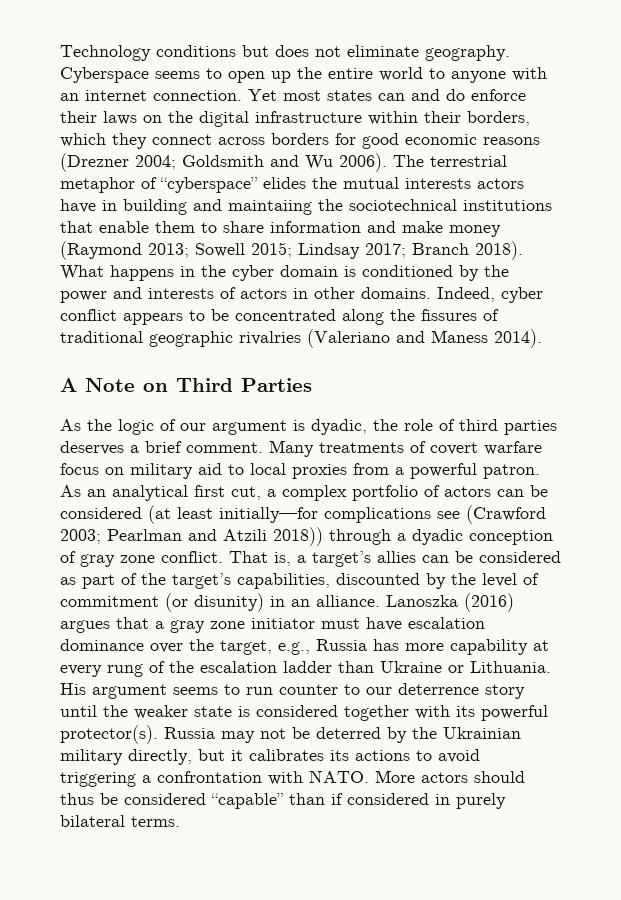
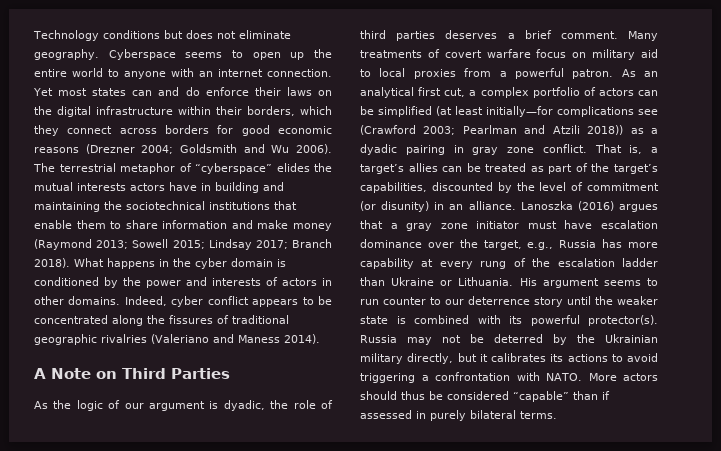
[228,200,312,215] maintaiing -> [34,202,100,212] maintaining
[60,507,142,519] considered -> [378,106,432,117] simplified
[329,529,391,545] through -> [630,128,644,134] as
[469,530,553,545] [60,551,76,563] conception of -> [405,145,464,155] pairing in
[479,551,561,563] considered -> [485,163,527,172] treated
[256,705,409,721] considered together -> [414,315,469,324] combined
[347,793,429,805] considered -> [360,410,412,419] assessed

